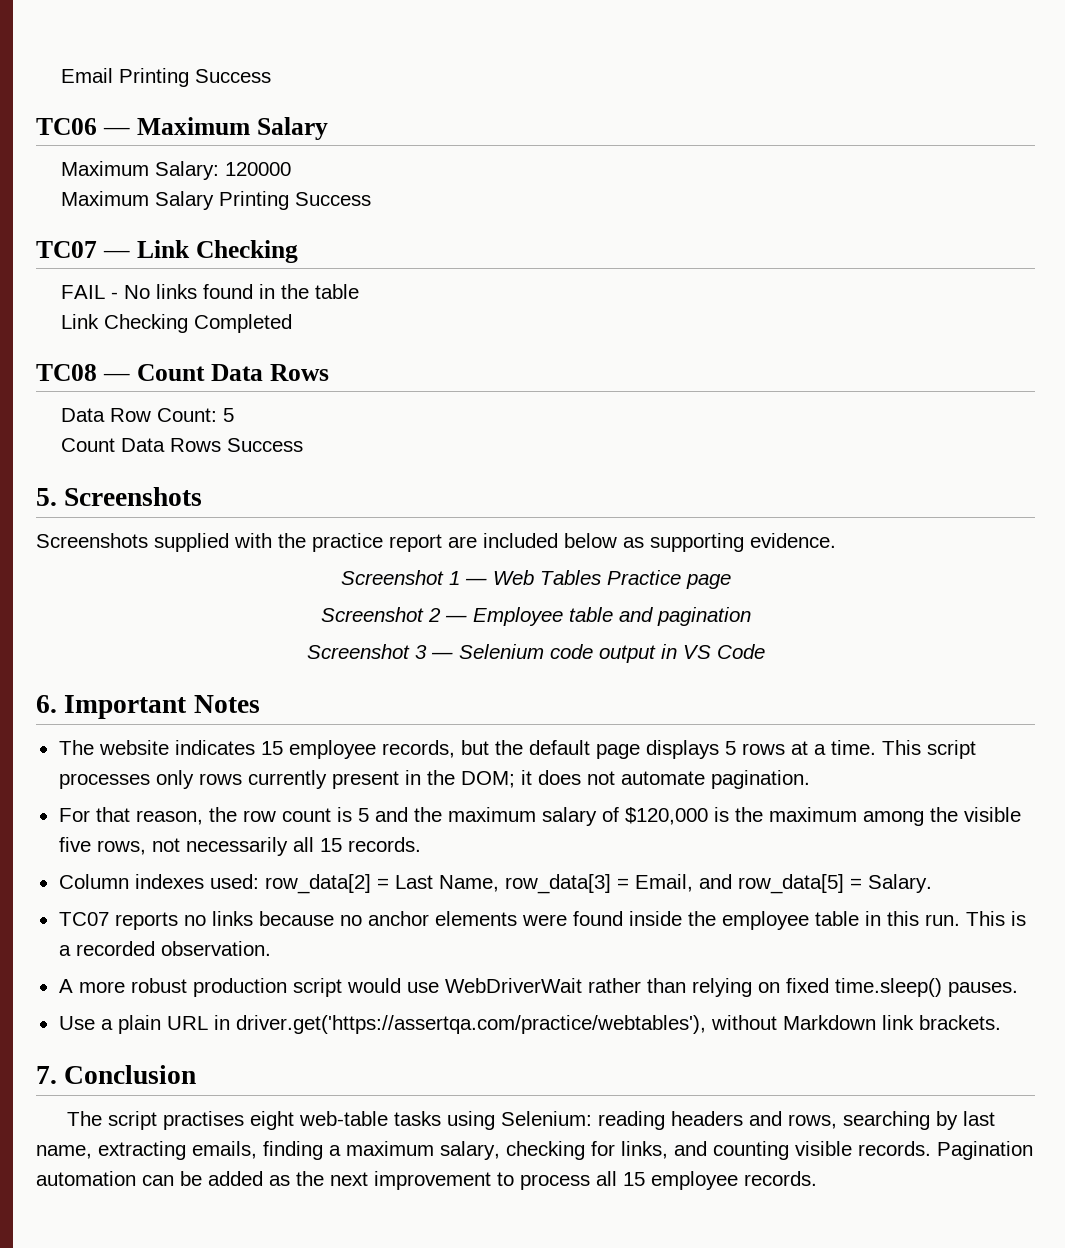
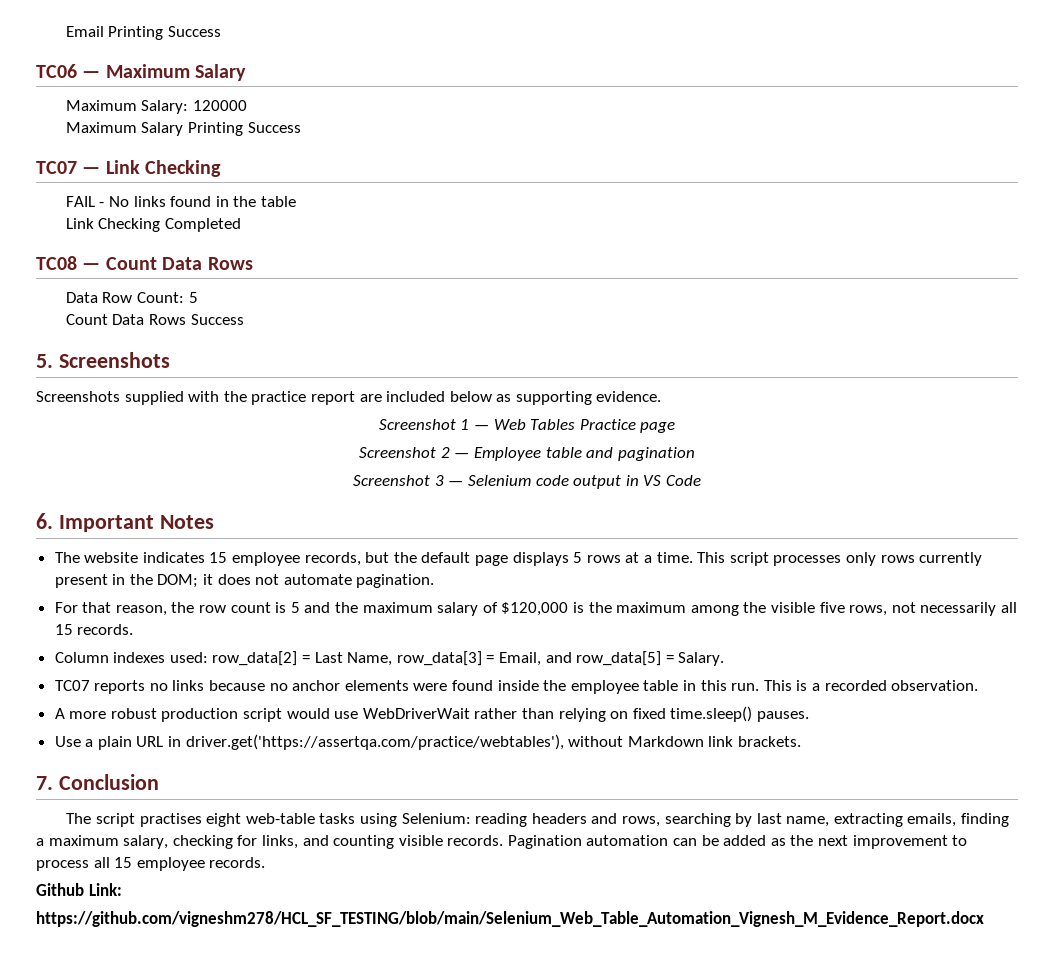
(817, 1178) none -> [36,883,122,896] [36,911,984,927] // Github Link: // https://github.com/vigneshm278/HCL_SF_TESTING/blob/main/Selenium_Web_Table_Automation_Vignesh_M_Evidence_Report.docx

